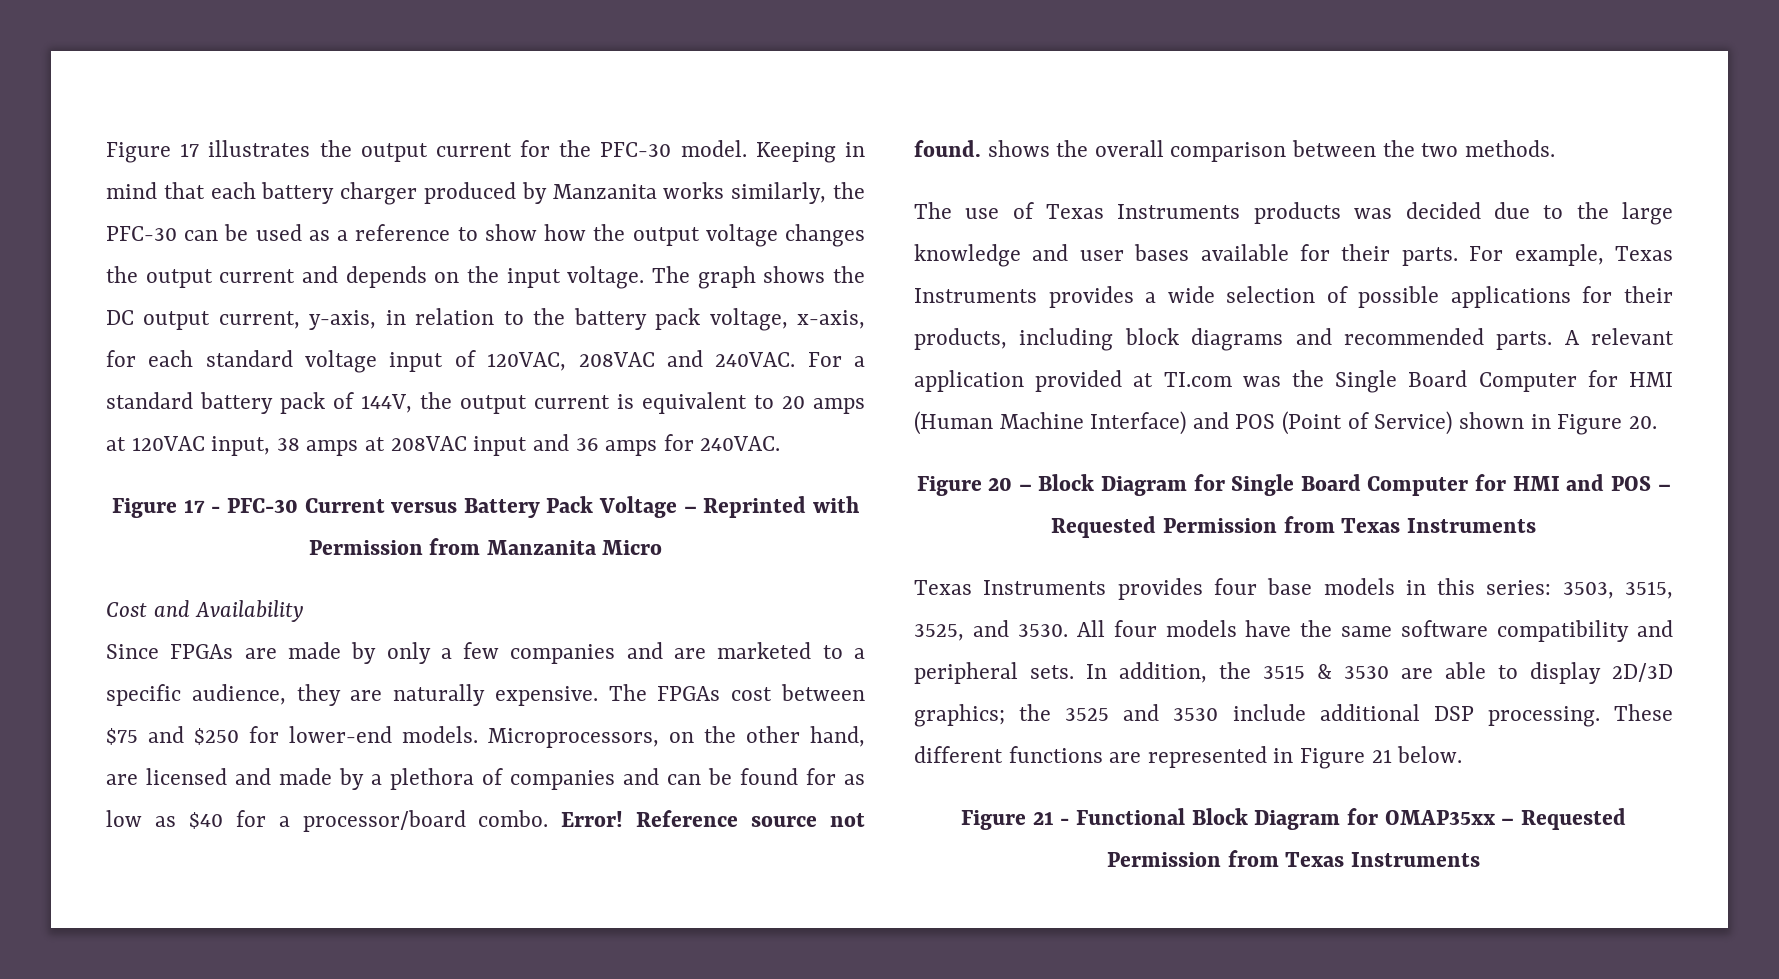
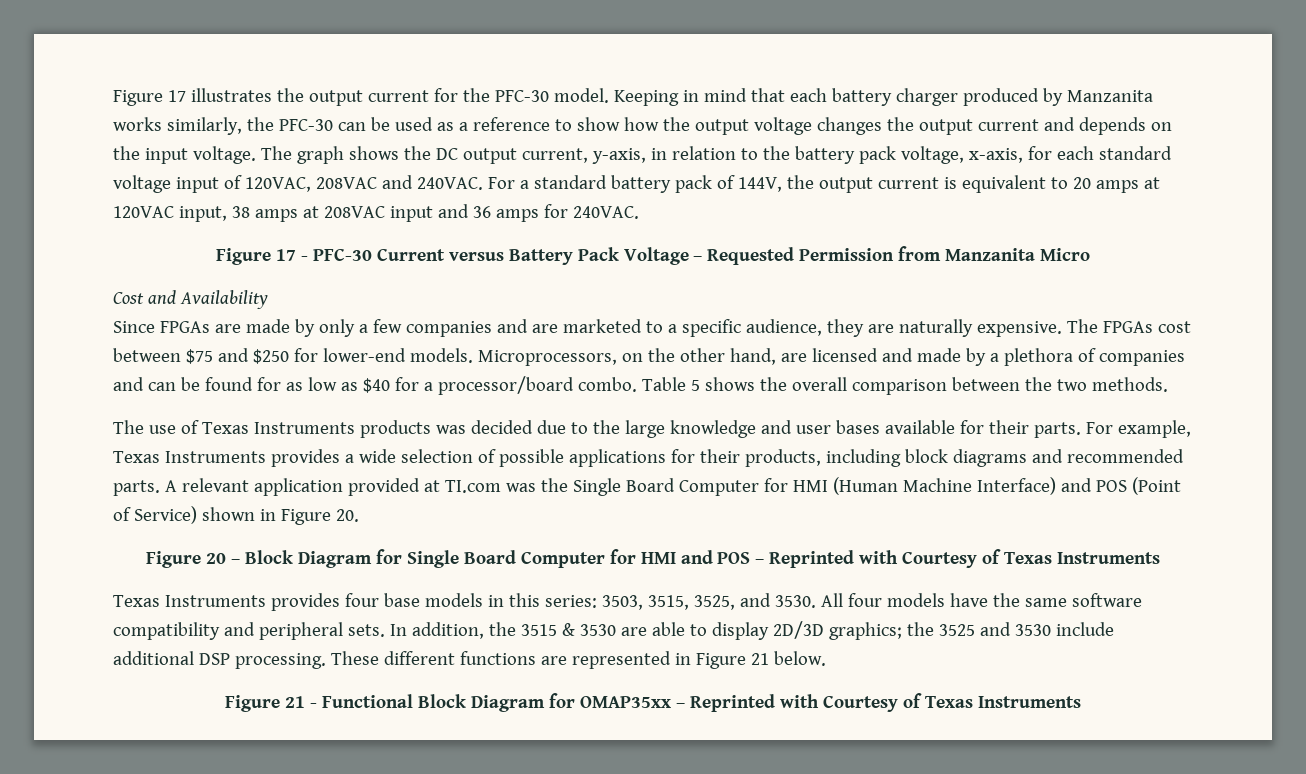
[703,496,859,518] Reprinted with -> [707,247,795,265] Requested
[561,810,865,827] [914,140,981,157] Error! Reference source not found. -> [641,377,700,391] Table 5
[1051,516,1335,538] Requested Permission from -> [769,549,1002,568] Reprinted with Courtesy of
[1520,808,1626,830] [1107,850,1279,867] Requested Permission from -> [689,693,922,712] Reprinted with Courtesy of

